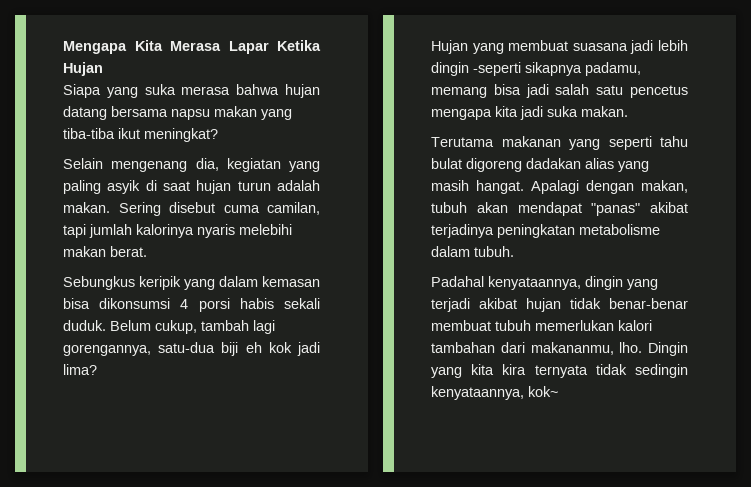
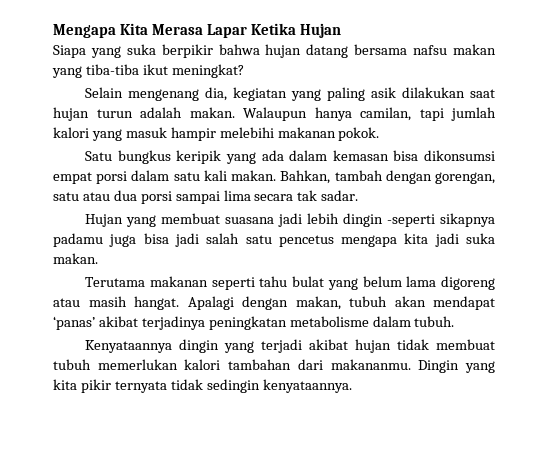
[181,86,231,95] merasa -> [161,44,213,58] berpikir
[171,109,210,120] napsu -> [413,45,448,55] nafsu
[107,180,157,194] asyik di -> [371,87,466,98] asik dilakukan
[118,202,320,216] [63,224,292,238] [63,246,147,257] [63,276,135,290] Sering disebut cuma camilan, tapi jumlah kalorinya nyaris melebihi makan berat. // Sebungkus -> [243,107,496,121] [53,127,380,141] [85,150,171,164] Walaupun hanya camilan, tapi jumlah kalori yang masuk hampir melebihi makanan pokok. // Satu bungkus
(215, 284) none -> [261,150,284,161] ada
[180,298,320,312] [63,320,275,334] [63,342,320,356] [63,364,97,375] 4 porsi habis sekali duduk. Belum cukup, tambah lagi gorengannya, satu-dua biji eh kok jadi lima? -> [53,170,496,184] [53,190,359,204] empat porsi dalam satu kali makan. Bahkan, tambah dengan gorengan, satu atau dua porsi sampai lima secara tak sadar.
[585,62,641,76] [431,87,487,98] padamu, memang -> [53,233,137,247] padamu juga
[569,139,600,150] yang -> (208, 281) none
[466,158,649,172] digoreng dadakan alias yang -> [327,276,496,290] [53,298,80,307] yang belum lama digoreng atau
[591,203,641,216] "panas" -> [53,316,95,330] ‘panas’
[431,276,581,290] Padahal kenyataannya, -> [85,340,173,353] Kenyataannya
[609,298,688,309] benar-benar -> (430, 344) none
[530,342,643,355] makananmu, lho. -> [330,359,411,370] makananmu.
[502,364,527,375] kira -> [80,379,111,393] pikir
[431,386,558,400] kenyataannya, kok~ -> [262,379,352,393] kenyataannya.

